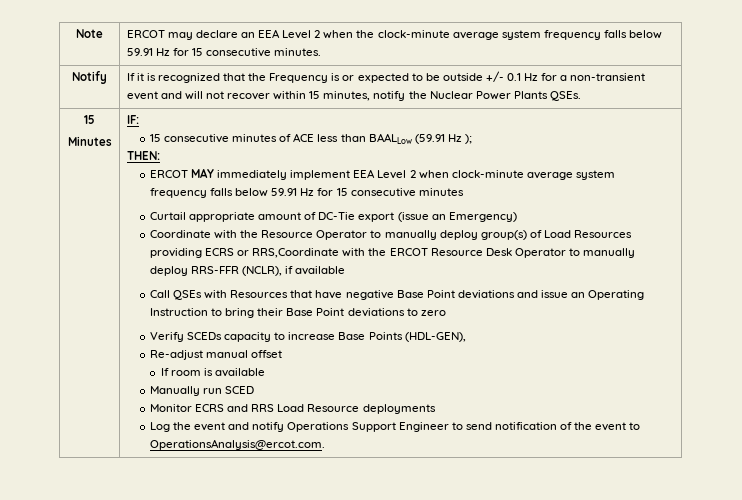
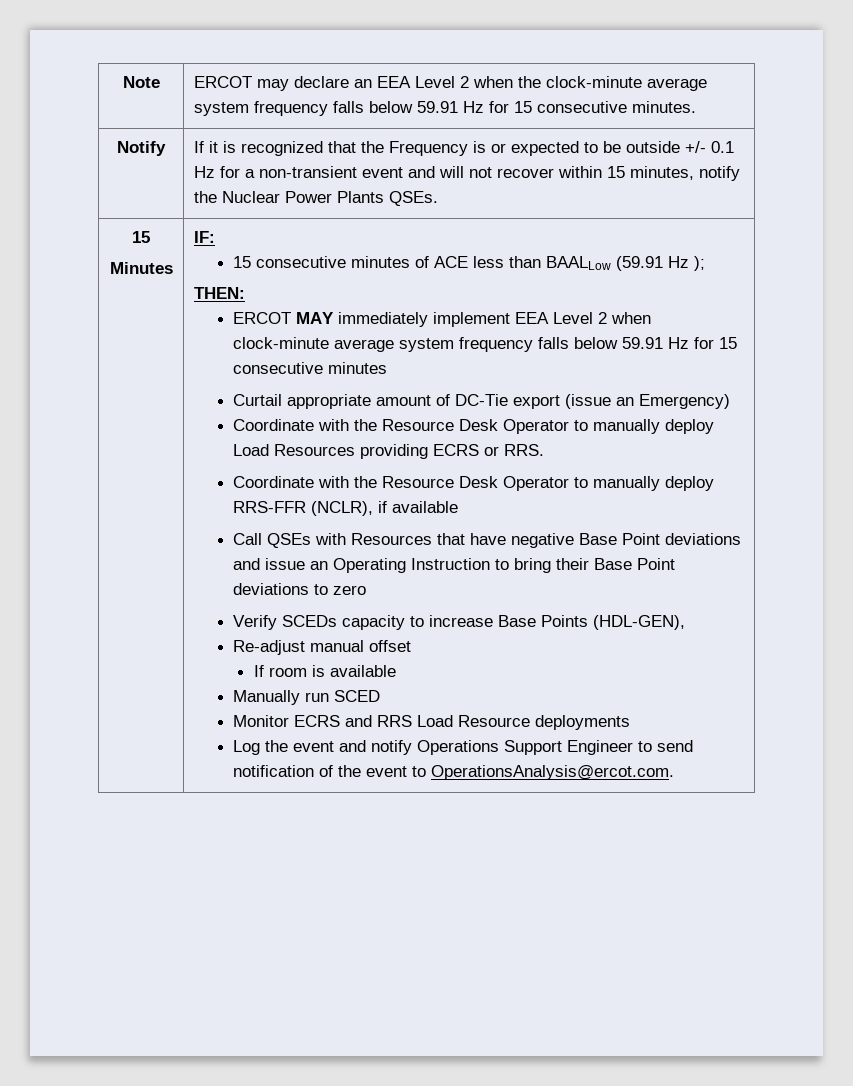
[316,230,542,240] Operator to manually deploy group(s) of -> [458,419,714,434] Desk Operator to manually deploy
[252,248,428,258] RRS,Coordinate with the ERCOT -> [503,444,544,456] [232,476,377,488] RRS. // Coordinate with the

